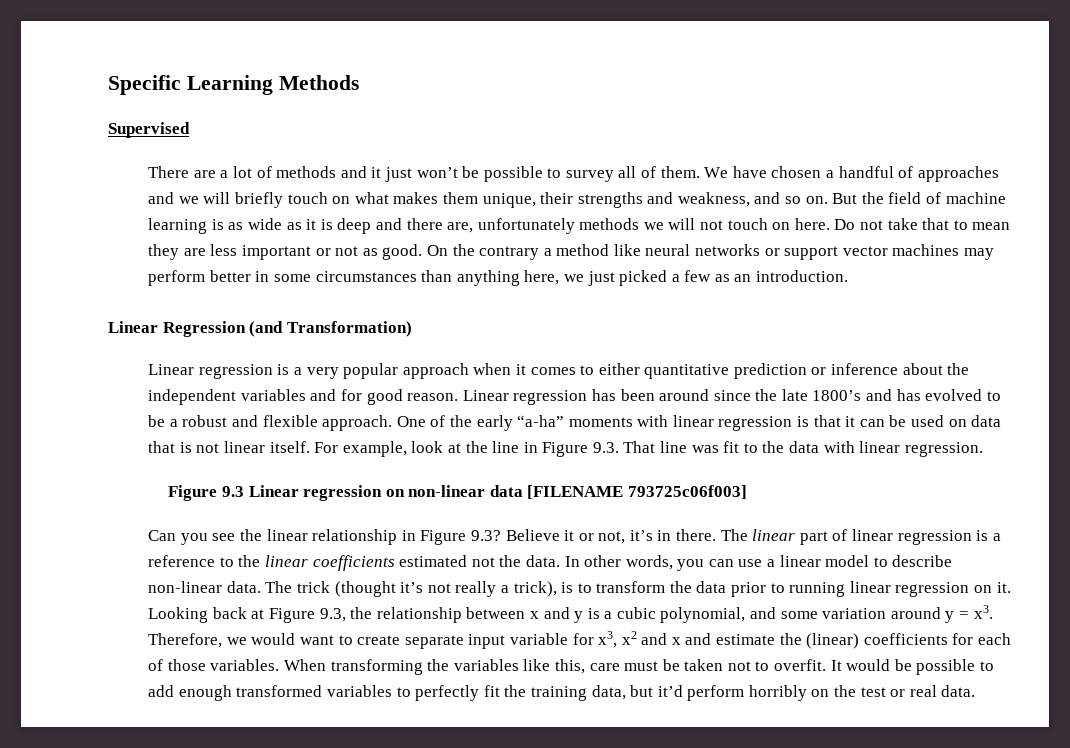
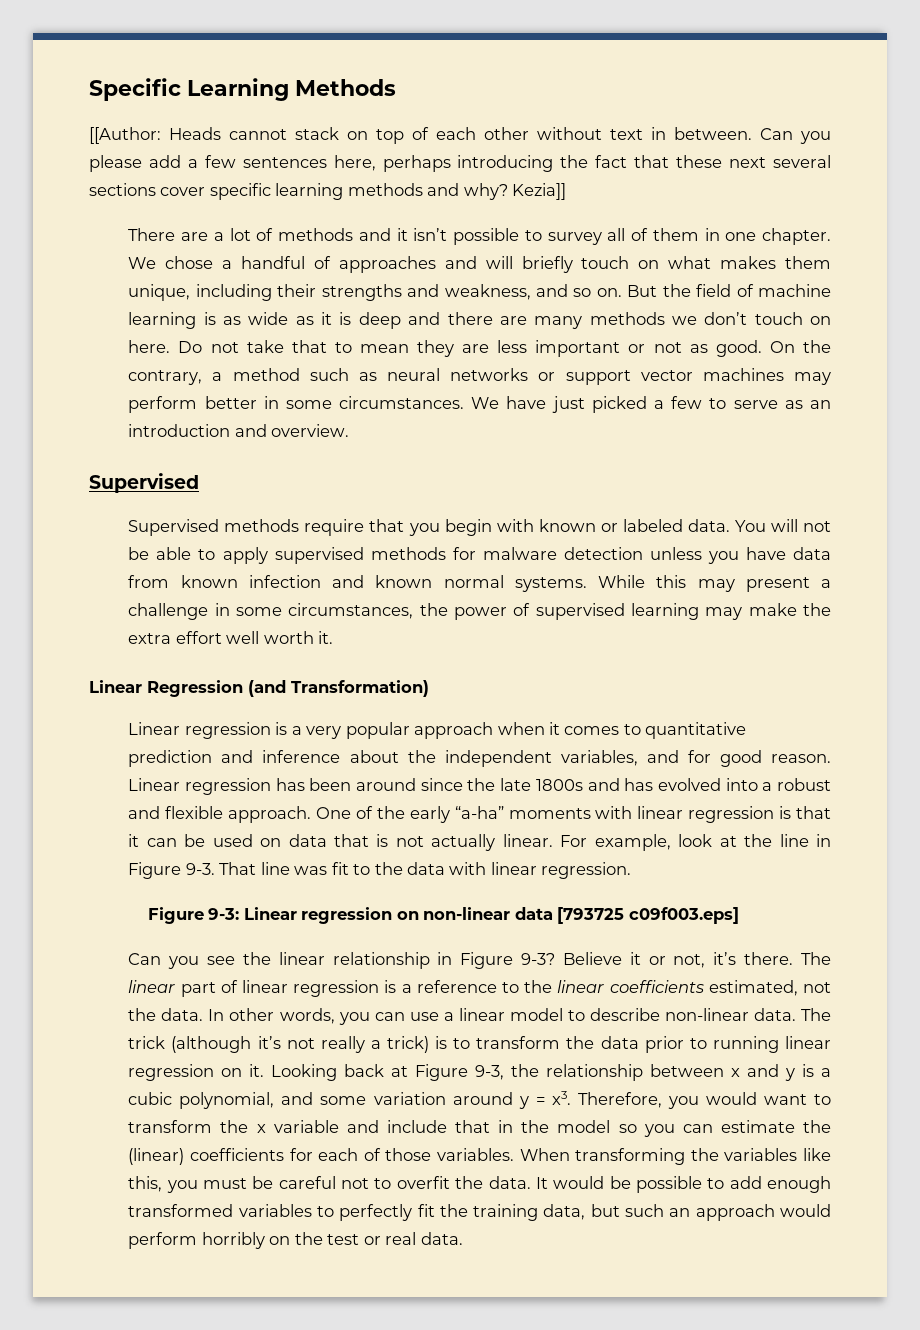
[108,122,190,138] Supervised -> [89,127,831,144] [89,155,831,172] [89,183,567,200] [[Author: Heads cannot stack on top of each other without text in between. Can you please add a few sentences here, perhaps introducing the fact that these next several sections cover specific learning methods and why? Kezia]]
[384,166,480,182] just won’t be -> [413,228,448,241] isn’t
[660,166,822,178] them. We have chosen -> [652,228,831,245] [128,256,214,269] them in one chapter. We chose
[178,196,199,204] we -> (477, 262) none
(536, 200) none -> [195,284,272,301] including
[447,218,724,234] are, unfortunately methods we will not -> [499,312,748,329] are many methods we don’t
[479,246,540,260] contrary -> [128,370,203,385] contrary,
[613,244,641,256] like -> [309,368,377,381] such as
[315,270,849,286] circumstances than anything here, we just picked a few as an introduction. -> [339,396,832,413] [128,424,350,437] [89,473,199,493] [128,519,832,536] [128,547,831,564] [128,575,831,592] [128,603,831,620] [128,631,334,644] circumstances. We have just picked a few to serve as an introduction and overview. // Supervised // Supervised methods require that you begin with known or labeled data. You will not be able to apply supervised methods for malware detection unless you have data from known infection and known normal systems. While this may present a challenge in some circumstances, the power of supervised learning may make the extra effort well worth it.
[598,363,640,375] either -> (641, 729) none
[811,367,827,375] or -> [221,750,254,763] and
[240,389,306,401] variables -> [560,750,638,766] variables,
[812,390,862,401] 1800’s -> [535,779,583,791] 1800s
[986,391,1001,401] [148,415,166,427] to be -> [725,778,758,791] into
[223,441,310,453] linear itself. -> [431,834,553,851] actually linear.
[592,442,619,453] 9.3. -> [185,863,215,875] 9-3.
[221,486,244,497] 9.3 -> [208,908,240,920] 9-3:
[527,485,748,499] [FILENAME 793725c06f003] -> [557,907,739,924] [793725 c09f003.eps]
[470,530,501,541] 9.3? -> [521,953,556,965] 9-3?
[657,530,672,541] in -> (737, 958) none
[399,555,468,567] estimated -> [708,980,798,996] estimated,
[334,581,396,597] (thought -> [171,1036,252,1053] (although
[513,581,557,597] trick), -> [386,1036,429,1053] trick)
[319,608,346,622] 9.3, -> [475,1065,505,1080] 9-3,
[226,637,247,645] we -> [667,1096,699,1109] you
[357,631,712,649] create separate input variable for x3, x2 and x and -> [128,1120,713,1137] transform the x variable and include that in the model so you can
[589,663,620,671] care -> [166,1180,198,1193] you
[684,659,724,671] taken -> [278,1176,336,1189] careful
[774,659,827,671] overfit. -> [396,1176,531,1189] overfit the data.
[657,685,683,697] it’d -> [625,1204,831,1221] such an approach would

